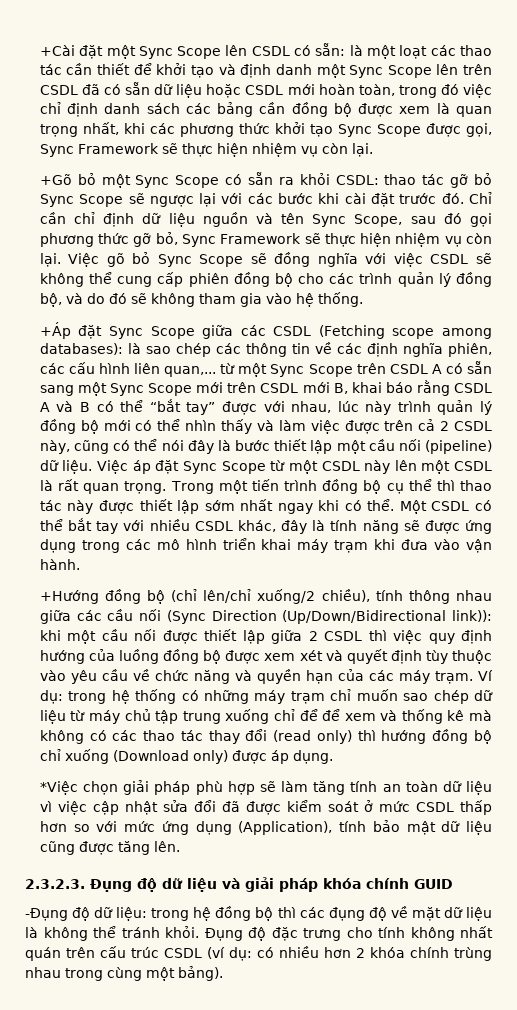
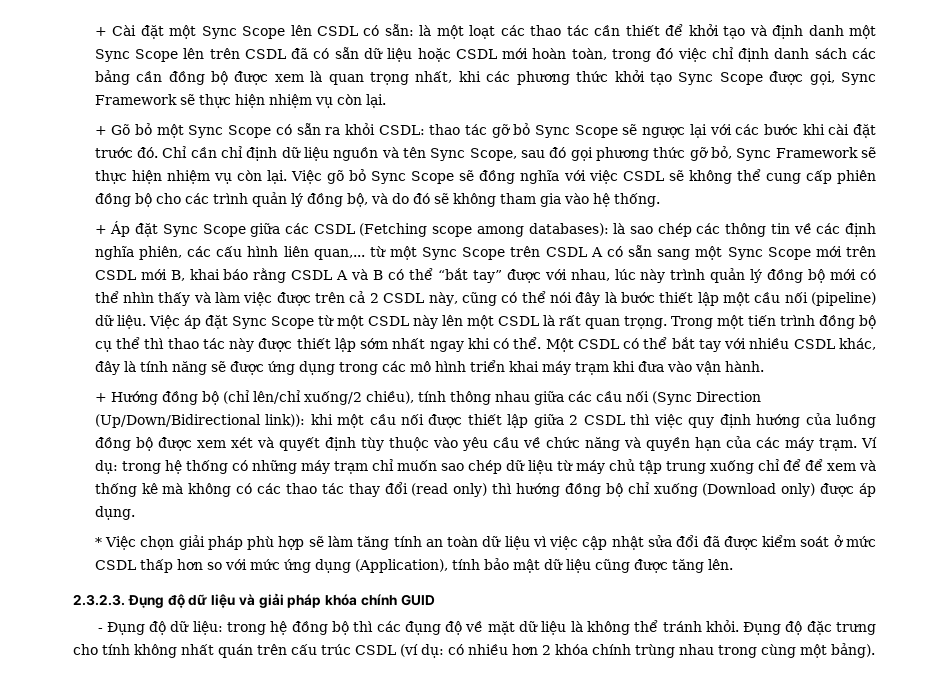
[39,45,75,56] +Cài -> [94,25,137,36] + Cài
[39,174,72,185] +Gõ -> [94,124,131,135] + Gõ
[39,322,71,339] +Áp -> [94,221,131,237] + Áp
[39,590,99,604] +Hướng -> [94,391,158,405] + Hướng
[39,781,78,795] *Việc -> [94,536,136,550] * Việc
[25,908,68,921] -Đụng -> [97,622,145,635] - Đụng

